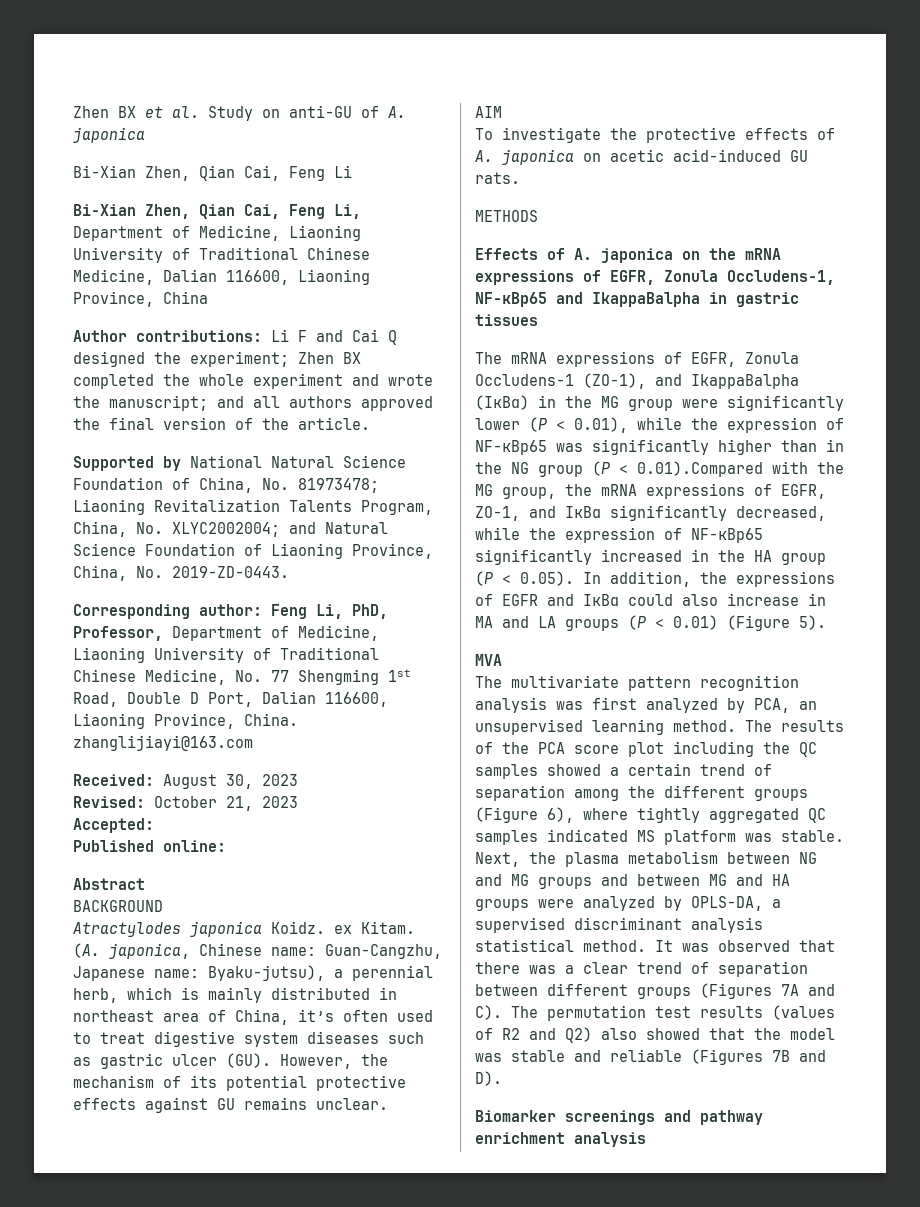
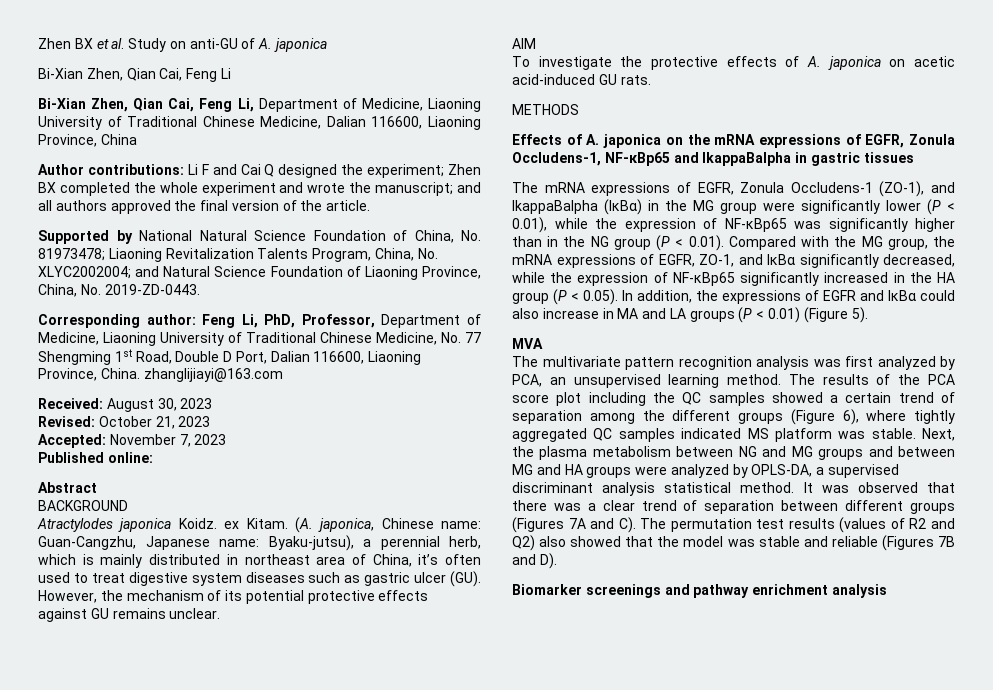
(154, 825) none -> [109,434,227,447] November 7, 2023
[637,461,763,477] 0.01).Compared -> [688,235,796,251] 0.01). Compared

